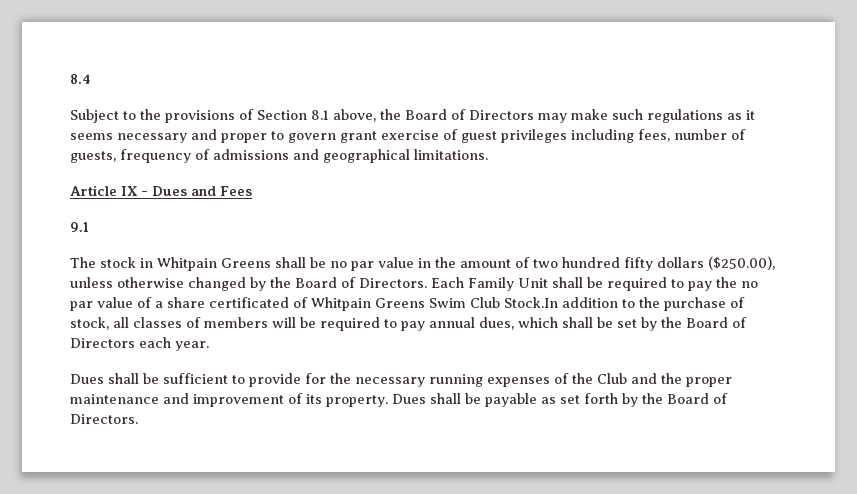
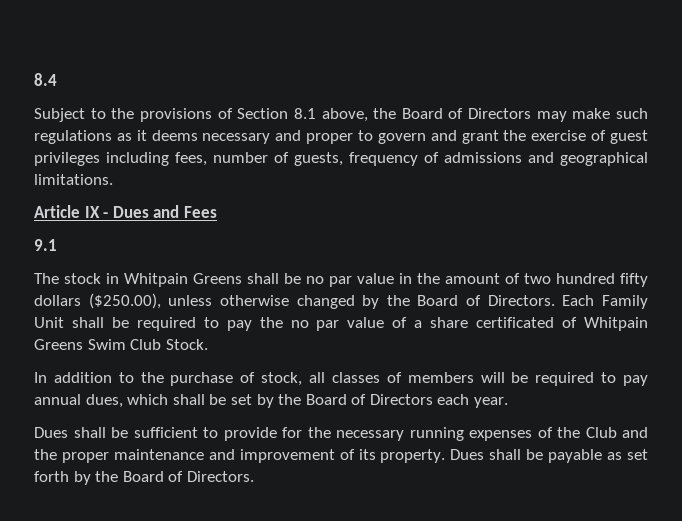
[70,133,113,140] seems -> [151,130,198,141] deems
[340,131,377,143] grant -> [430,130,527,144] and grant the
[504,297,558,308] Stock.In -> [165,339,208,350] [34,372,47,383] Stock. // In

